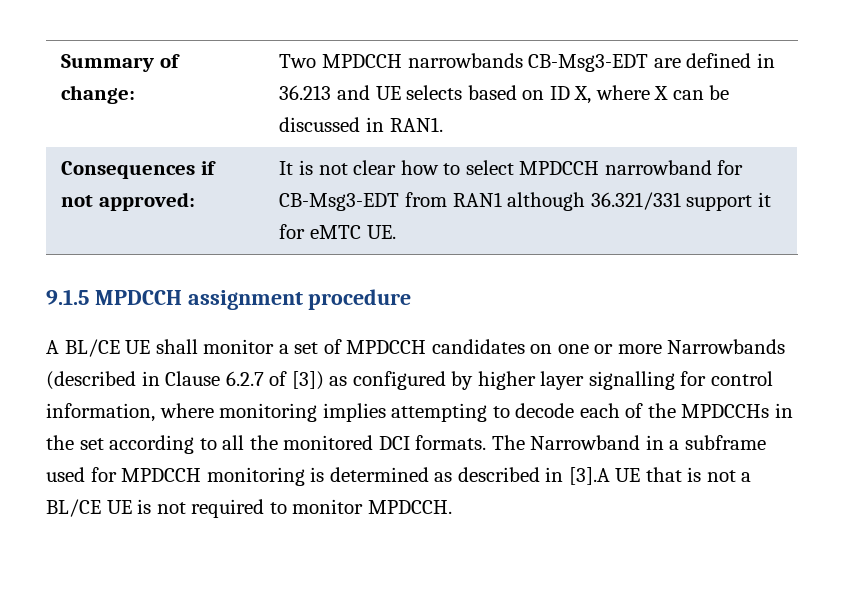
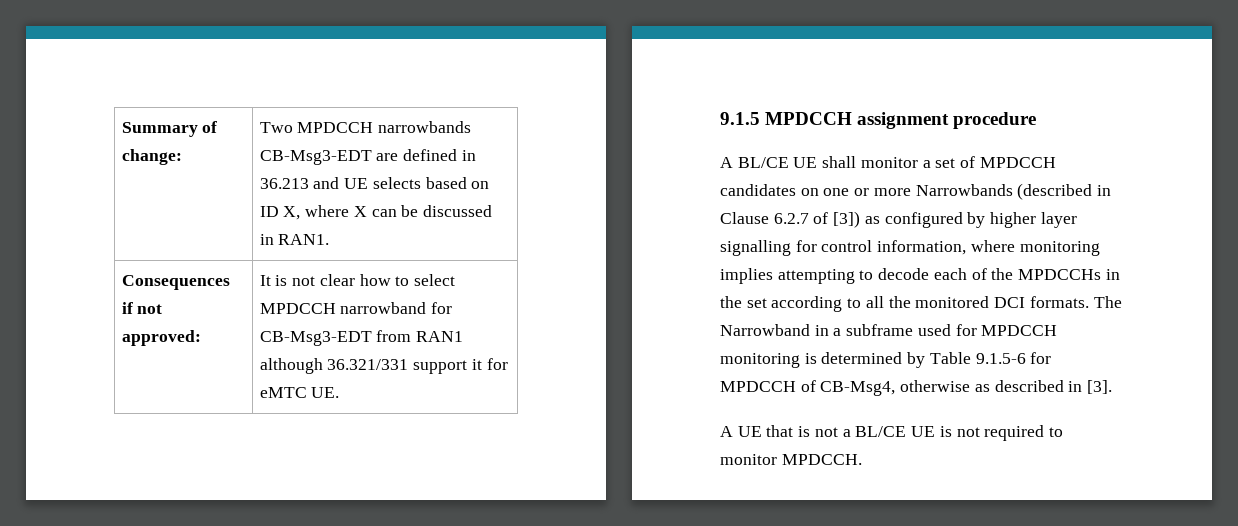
(429, 474) none -> [907,352,1052,368] [720,380,971,396] by Table 9.1.5-6 for MPDCCH of CB-Msg4, otherwise
[568,467,610,485] [3].A -> [1087,380,1113,394] [720,426,733,437] [3]. // A

